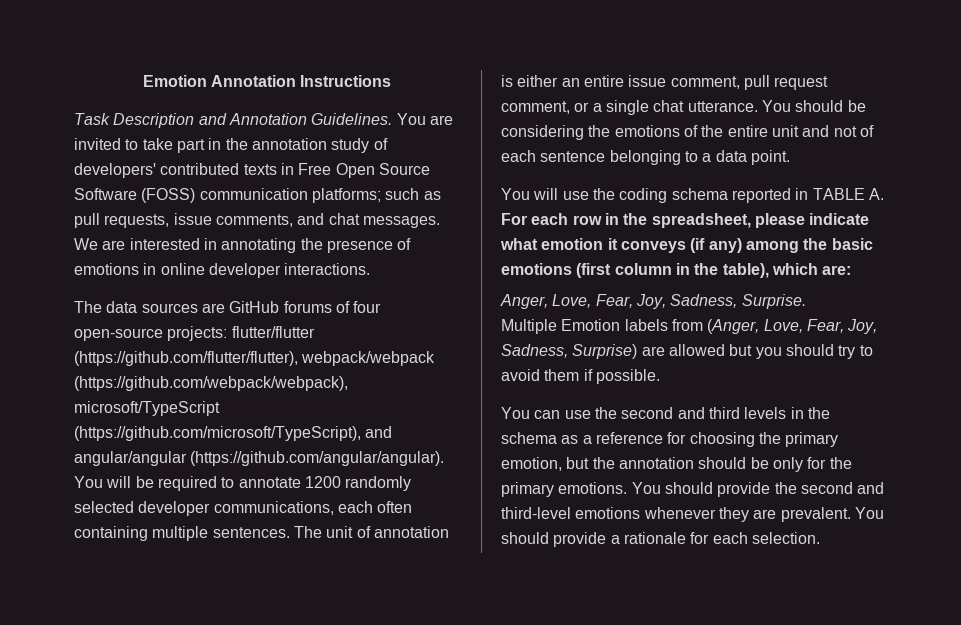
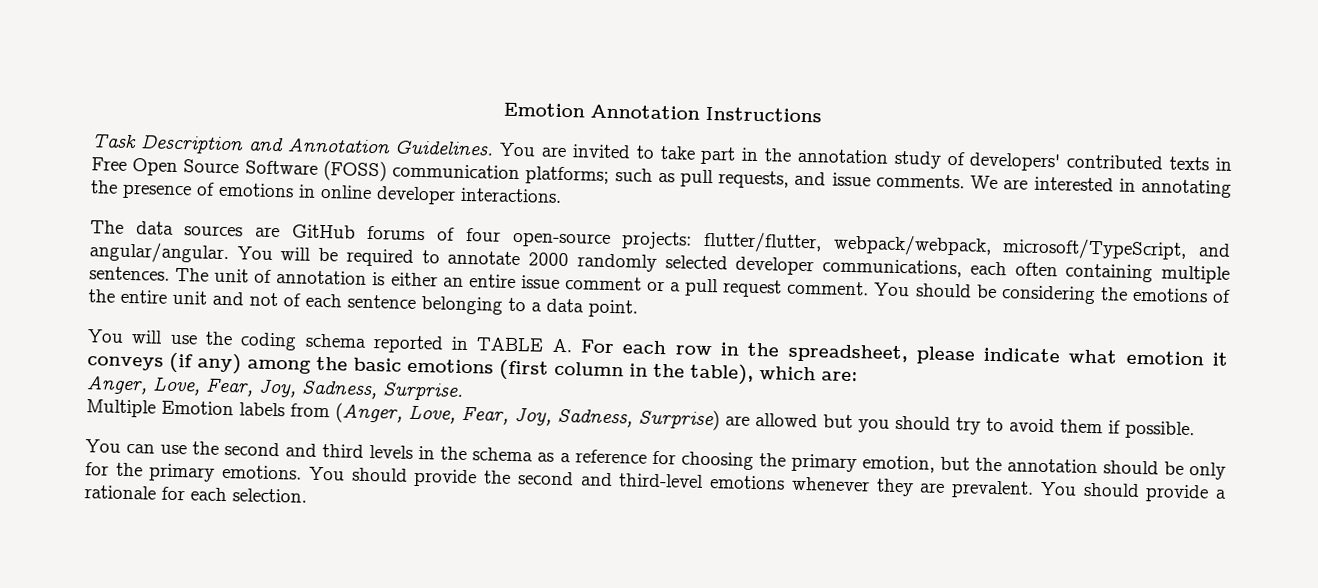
[173,213,440,228] issue comments, and chat messages. -> [794,171,965,189] and issue comments.
[231,326,315,338] [74,351,436,366] [74,376,348,391] [74,401,220,416] [74,426,393,441] [74,451,445,466] flutter/flutter (https://github.com/flutter/flutter), webpack/webpack (https://github.com/webpack/webpack), microsoft/TypeScript (https://github.com/microsoft/TypeScript), and angular/angular (https://github.com/angular/angular). -> [702,230,1231,261] [89,241,229,265] flutter/flutter, webpack/webpack, microsoft/TypeScript, and angular/angular.
[304,476,341,488] 1200 -> [528,252,570,267] 2000
[670,75,829,90] [501,100,758,115] comment, pull request comment, or a single chat utterance. -> [564,276,870,298] comment or a pull request comment.

